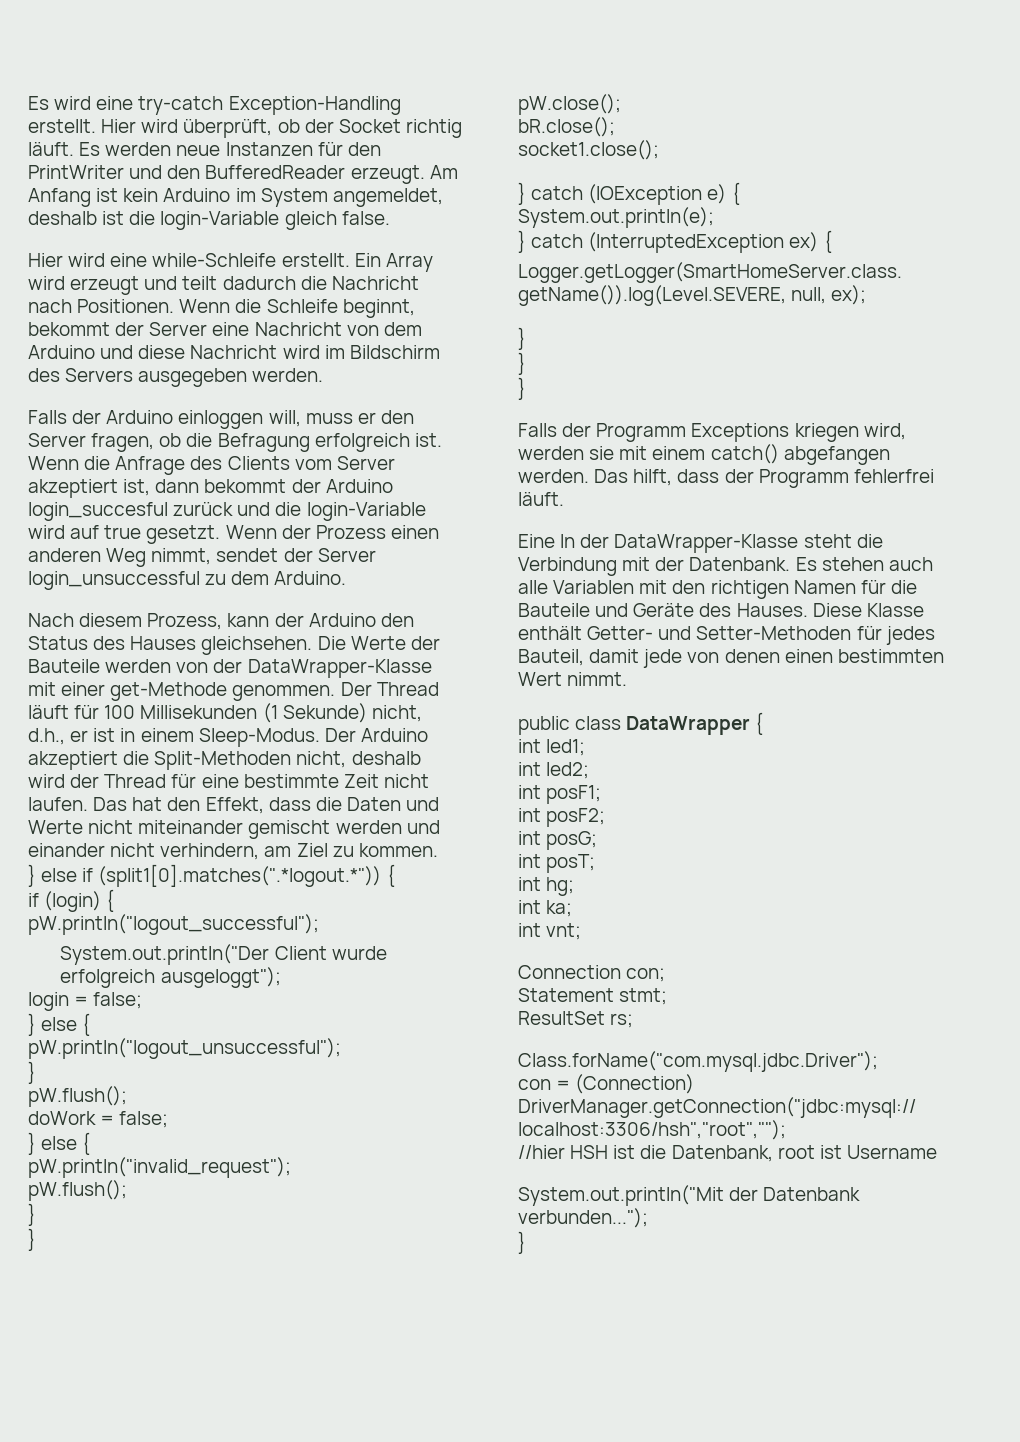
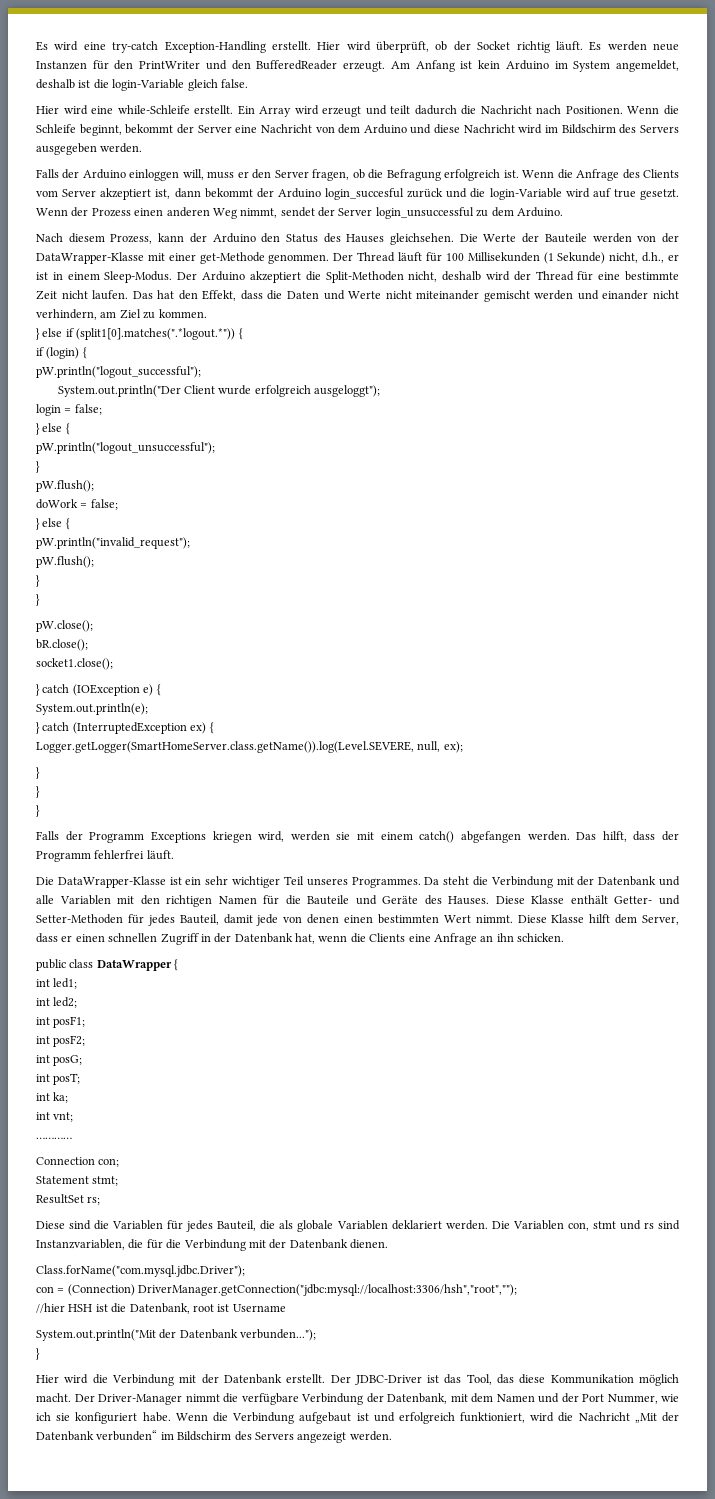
[518,534,799,553] Eine In der DataWrapper-Klasse -> [36,876,440,888] Die DataWrapper-Klasse ist ein sehr wichtiger Teil unseres Programmes. Da
[689,557,933,571] Datenbank. Es stehen auch -> [598,876,680,886] Datenbank und
(628, 679) none -> [517,914,679,925] [36,933,564,945] Diese Klasse hilft dem Server, dass er einen schnellen Zugriff in der Datenbank hat, wenn die Clients eine Anfrage an ihn schicken.
[518,877,575,896] // int hg; -> (81, 1079) none
(582, 931) none -> [36,1137,72,1139] // …………
(634, 1020) none -> [36,1220,680,1232] [36,1239,388,1251] // Diese sind die Variablen für jedes Bauteil, die als globale Variablen deklariert werden. Die Variablen con, stmt und rs sind Instanzvariablen, die für die Verbindung mit der Datenbank dienen.
(526, 1242) none -> [36,1374,679,1386] [36,1393,679,1405] [36,1412,679,1424] [36,1430,392,1443] // Hier wird die Verbindung mit der Datenbank erstellt. Der JDBC-Driver ist das Tool, das diese Kommunikation möglich macht. Der Driver-Manager nimmt die verfügbare Verbindung der Datenbank, mit dem Namen und der Port Nummer, wie ich sie konfiguriert habe. Wenn die Verbindung aufgebaut ist und erfolgreich funktioniert, wird die Nachricht „Mit der Datenbank verbunden“ im Bildschirm des Servers angezeigt werden.

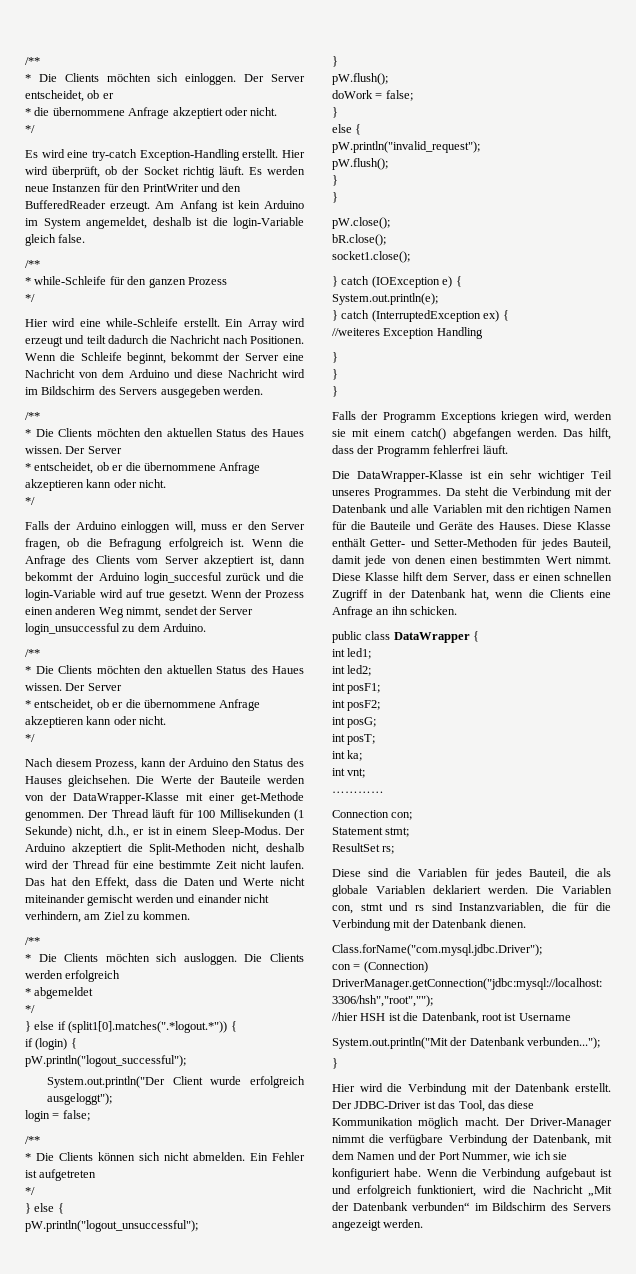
(36, 46) none -> [25,57,40,65] [25,73,305,85] [25,90,114,102] [25,107,278,119] [25,125,35,133] /** // * Die Clients möchten sich einloggen. Der Server entscheidet, ob er // * die übernommene Anfrage akzeptiert oder nicht. // */ //
(248, 83) none -> [25,260,40,268] [25,276,227,288] [25,294,35,302] // /** // * while-Schleife für den ganzen Prozess // */
(143, 148) none -> [25,412,40,420] [25,428,304,437] [25,446,122,454] [25,462,261,474] [25,479,167,491] [25,497,35,505] // /** // * Die Clients möchten den aktuellen Status des Haues wissen. Der Server // * entscheidet, ob er die übernommene Anfrage akzeptieren kann oder nicht. // */
(563, 212) none -> [25,649,40,657] [25,665,304,674] [25,683,122,691] [25,699,261,711] [25,716,167,728] [25,734,35,742] // /** // * Die Clients möchten den aktuellen Status des Haues wissen. Der Server // * entscheidet, ob er die übernommene Anfrage akzeptieren kann oder nicht. // */
(207, 313) none -> [25,937,40,945] [25,953,304,965] [25,970,121,982] [25,987,94,999] [25,1005,35,1013] // /** // * Die Clients möchten sich ausloggen. Die Clients werden erfolgreich // * abgemeldet // */
(102, 409) none -> [25,1136,40,1144] [25,1152,305,1161] [25,1169,97,1181] [25,1187,35,1195] // /** // * Die Clients können sich nicht abmelden. Ein Fehler ist aufgetreten // */
(40, 524) none -> (338, 112) //
[36,741,463,753] Logger.getLogger(SmartHomeServer.class.getName()).log(Level.SEVERE, null, ex); -> [332,327,483,339] //weiteres Exception Handling

